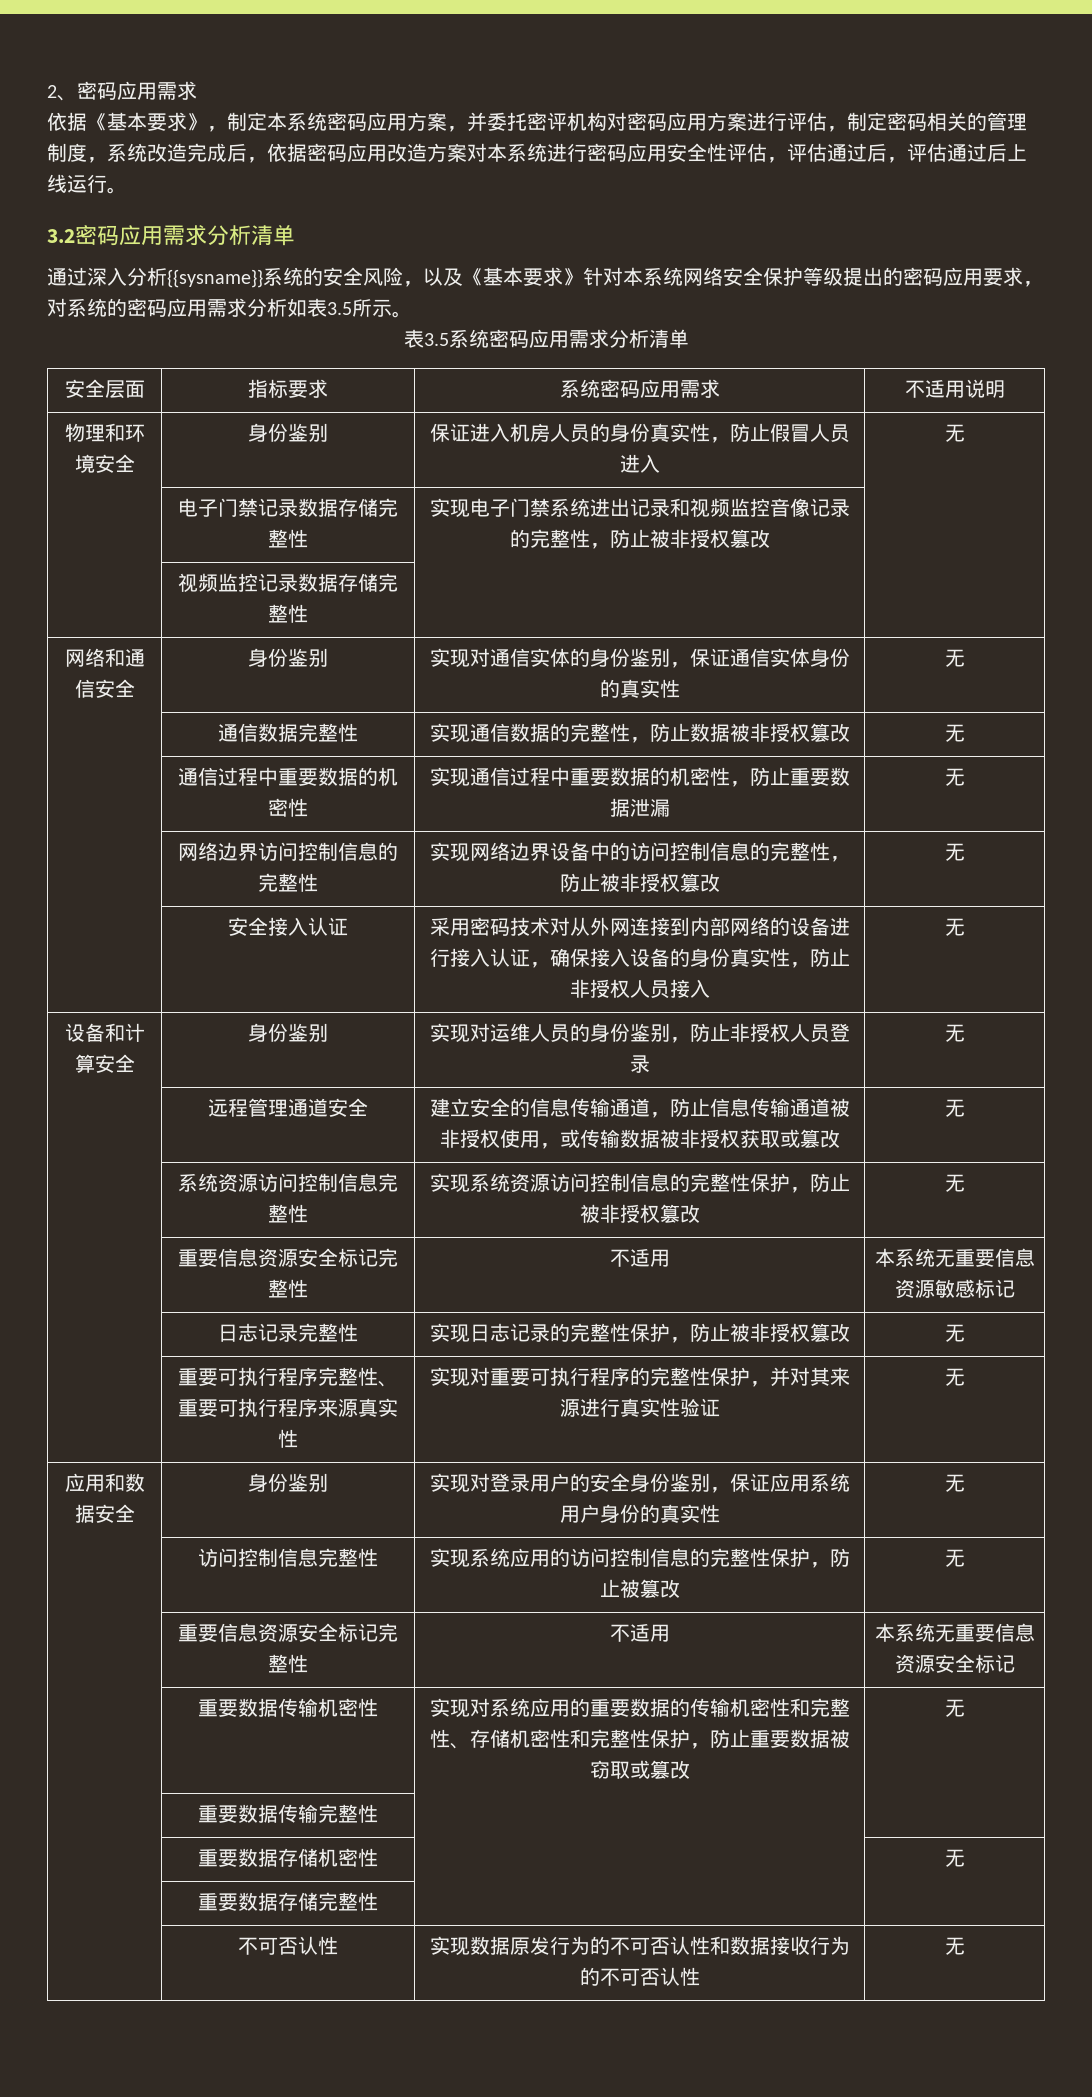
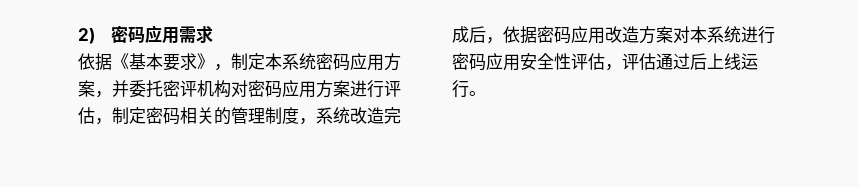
[47,85,77,101] 2、 -> [78,28,95,44] 2)
[887,143,1007,163] ，评估通过后 -> (707, 61) none
[47,225,295,246] [47,267,1043,288] [47,298,412,318] [403,329,689,348] [64,379,145,399] [248,379,328,398] [559,379,720,398] [904,379,1005,398] [64,423,145,442] [74,454,135,473] [248,423,328,442] [429,423,850,443] [619,454,660,473] [944,424,965,442] [178,498,398,517] [268,529,308,548] [429,498,850,518] [509,529,770,549] [178,573,398,593] [268,604,308,623] [64,648,145,667] [74,679,135,698] [248,648,328,667] [429,648,850,668] [599,679,680,698] [944,649,965,667] [218,723,358,742] [429,723,850,743] [944,724,965,742] [178,767,398,786] [268,798,308,817] [429,767,850,787] [609,798,670,817] [944,768,965,786] [178,842,398,861] [258,873,318,892] [429,842,850,862] [559,873,720,892] [944,843,965,861] [228,917,348,936] [429,917,850,936] [429,948,850,968] [569,979,710,999] [944,918,965,936] [64,1023,145,1042] [74,1054,135,1073] [248,1023,328,1042] [429,1023,850,1043] [629,1055,650,1073] [944,1024,965,1042] [208,1098,368,1117] [429,1098,850,1118] [439,1129,840,1149] [944,1099,965,1117] [178,1173,398,1193] [268,1204,308,1223] [429,1173,850,1193] [579,1204,700,1223] [944,1174,965,1192] [178,1248,398,1268] [268,1279,308,1298] [609,1249,670,1267] [874,1248,1035,1267] [894,1279,1015,1299] [218,1323,358,1342] [429,1323,850,1343] [944,1324,965,1342] [178,1367,398,1387] [178,1398,398,1417] [278,1429,298,1448] [429,1367,850,1387] [559,1398,720,1417] [944,1368,965,1386] [64,1473,145,1492] [74,1504,135,1523] [248,1473,328,1492] [429,1473,850,1493] [559,1504,720,1523] [944,1474,965,1492] [198,1548,378,1567] [429,1548,850,1568] [599,1579,680,1598] [944,1549,965,1567] [178,1623,398,1643] [268,1654,308,1673] [609,1624,670,1642] [874,1623,1035,1642] [894,1654,1015,1674] [198,1698,378,1717] [429,1698,850,1718] [429,1729,850,1749] [589,1760,690,1779] [944,1699,965,1717] [198,1804,378,1823] [198,1848,378,1867] [944,1849,965,1867] [198,1892,378,1911] [238,1936,338,1955] [429,1936,850,1956] [579,1967,700,1986] [944,1937,965,1955] // 3.2密码应用需求分析清单 // 通过深入分析{{sysname}}系统的安全风险，以及《基本要求》针对本系统网络安全保护等级提出的密码应用要求，对系统的密码应用需求分析如表3.5所示。 // 表3.5系统密码应用需求分析清单 // 安全层面 | 指标要求 | 系统密码应用需求 | 不适用说明 // 物理和环境安全 | 身份鉴别 | 保证进入机房人员的身份真实性，防止假冒人员进入 | 无 // | 电子门禁记录数据存储完整性 | 实现电子门禁系统进出记录和视频监控音像记录的完整性，防止被非授权篡改 | // | 视频监控记录数据存储完整性 | | // 网络和通信安全 | 身份鉴别 | 实现对通信实体的身份鉴别，保证通信实体身份的真实性 | 无 // | 通信数据完整性 | 实现通信数据的完整性，防止数据被非授权篡改 | 无 // | 通信过程中重要数据的机密性 | 实现通信过程中重要数据的机密性，防止重要数据泄漏 | 无 // | 网络边界访问控制信息的完整性 | 实现网络边界设备中的访问控制信息的完整性，防止被非授权篡改 | 无 // | 安全接入认证 | 采用密码技术对从外网连接到内部网络的设备进行接入认证，确保接入设备的身份真实性，防止非授权人员接入 | 无 // 设备和计算安全 | 身份鉴别 | 实现对运维人员的身份鉴别，防止非授权人员登录 | 无 // | 远程管理通道安全 | 建立安全的信息传输通道，防止信息传输通道被非授权使用，或传输数据被非授权获取或篡改 | 无 // | 系统资源访问控制信息完整性 | 实现系统资源访问控制信息的完整性保护，防止被非授权篡改 | 无 // | 重要信息资源安全标记完整性 | 不适用 | 本系统无重要信息资源敏感标记 // | 日志记录完整性 | 实现日志记录的完整性保护，防止被非授权篡改 | 无 // | 重要可执行程序完整性、重要可执行程序来源真实性 | 实现对重要可执行程序的完整性保护，并对其来源进行真实性验证 | 无 // 应用和数据安全 | 身份鉴别 | 实现对登录用户的安全身份鉴别，保证应用系统用户身份的真实性 | 无 // | 访问控制信息完整性 | 实现系统应用的访问控制信息的完整性保护，防止被篡改 | 无 // | 重要信息资源安全标记完整性 | 不适用 | 本系统无重要信息资源安全标记 // | 重要数据传输机密性 | 实现对系统应用的重要数据的传输机密性和完整性、存储机密性和完整性保护，防止重要数据被窃取或篡改 | 无 // | 重要数据传输完整性 | | // | 重要数据存储机密性 | | 无 // | 重要数据存储完整性 | | // | 不可否认性 | 实现数据原发行为的不可否认性和数据接收行为的不可否认性 | 无 -> (486, 93) none

